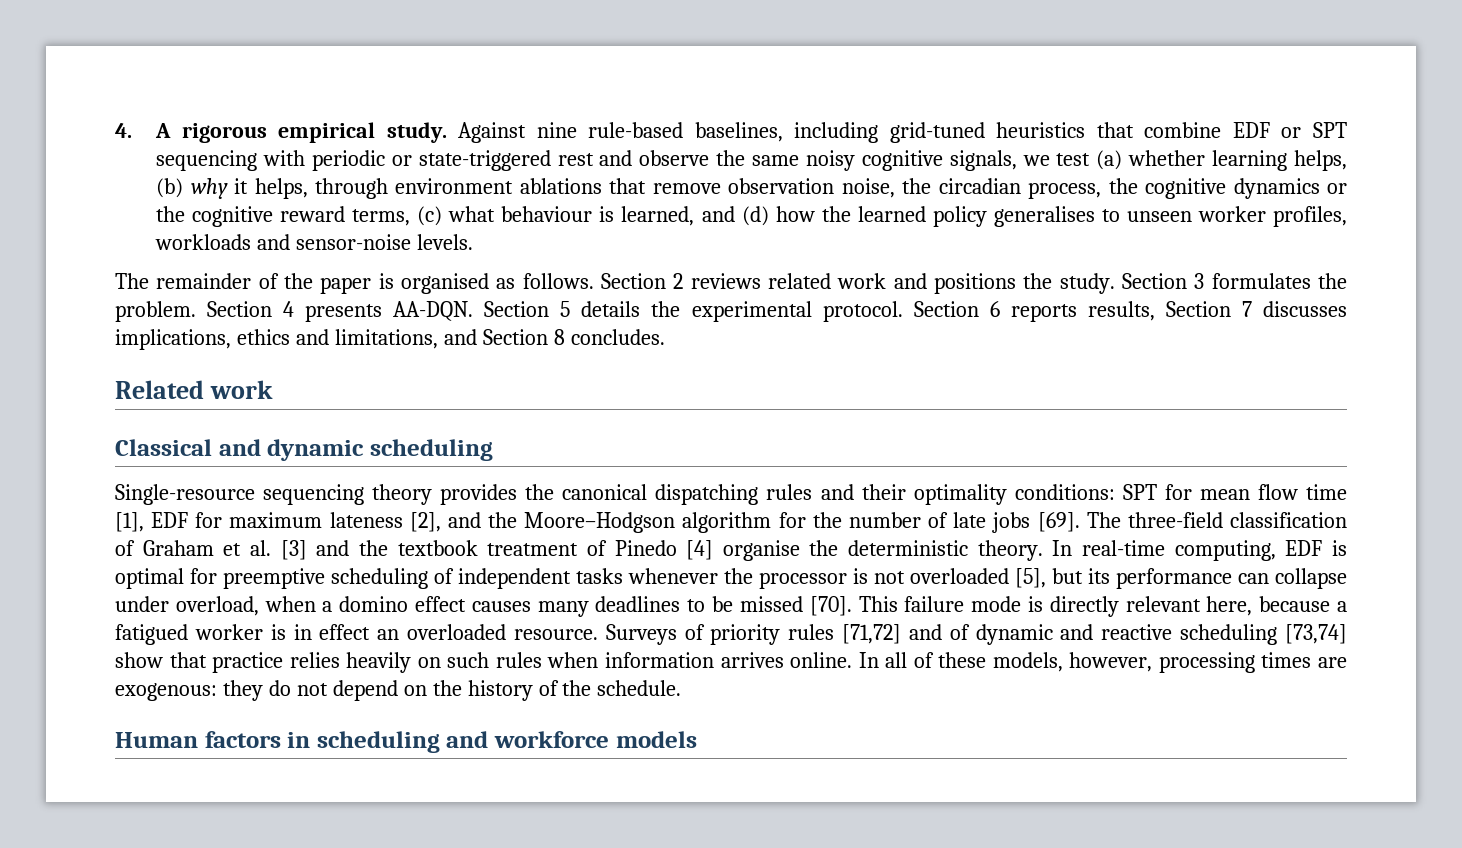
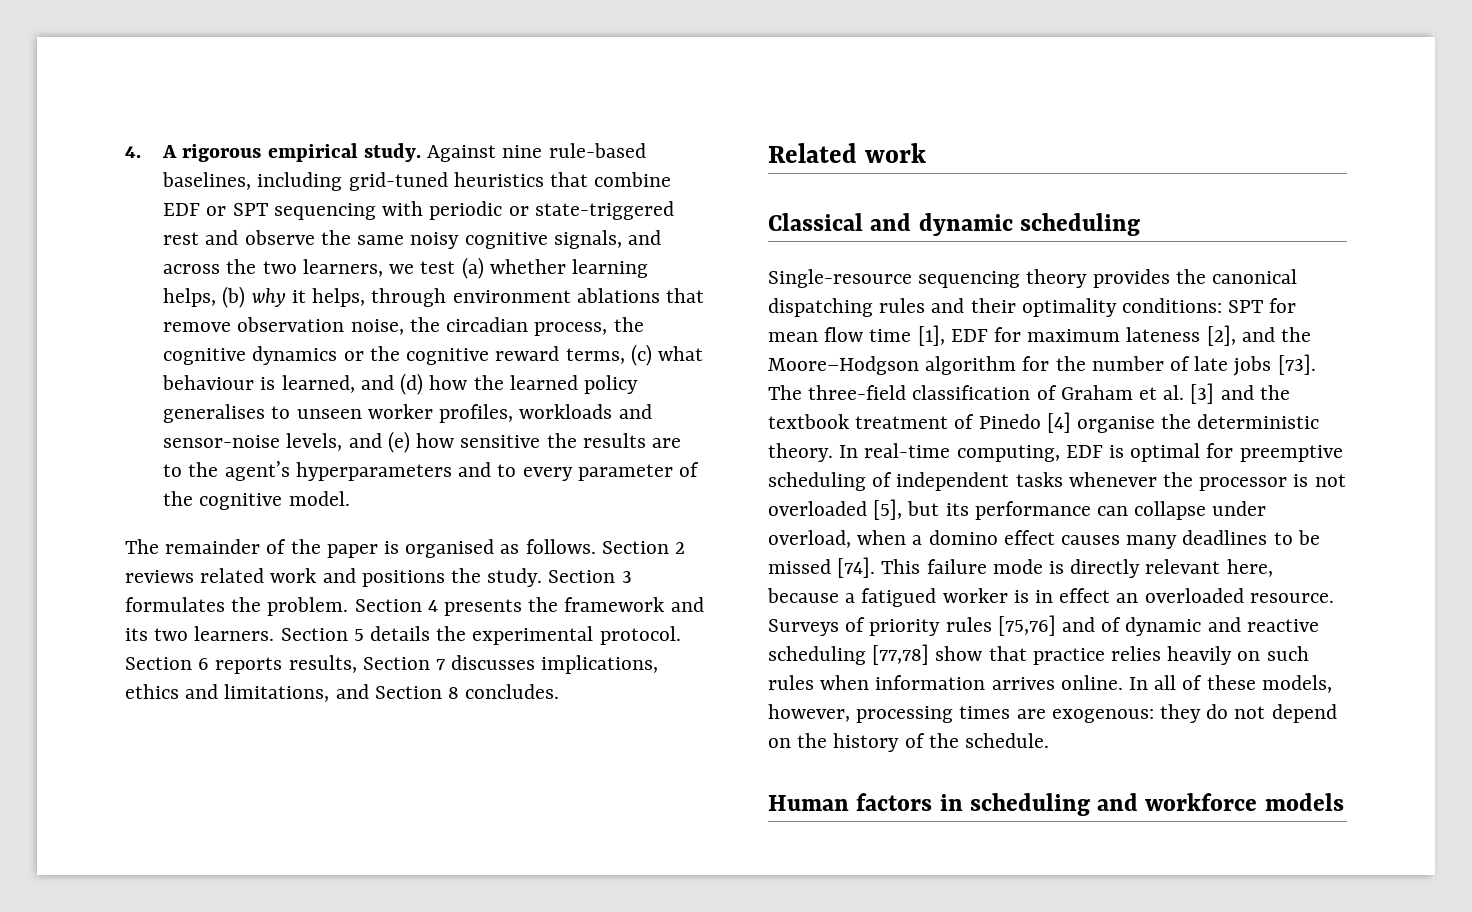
(1017, 160) none -> [627,230,661,245] [163,259,383,277] and across the two learners,
[416,234,473,250] levels. -> [286,431,681,453] [163,461,699,481] [163,491,350,510] levels, and (e) how sensitive the results are to the agent’s hyperparameters and to every parameter of the cognitive model.
[393,301,474,321] AA-DQN. -> [528,597,704,612] [125,626,275,641] the framework and its two learners.
[1037,512,1080,532] [69]. -> [1277,354,1316,375] [73].
[809,596,852,616] [70]. -> [837,557,876,578] [74].
[842,624,902,644] [71,72] -> [997,615,1056,636] [75,76]
[1285,624,1348,644] [73,74] -> [872,644,930,665] [77,78]

